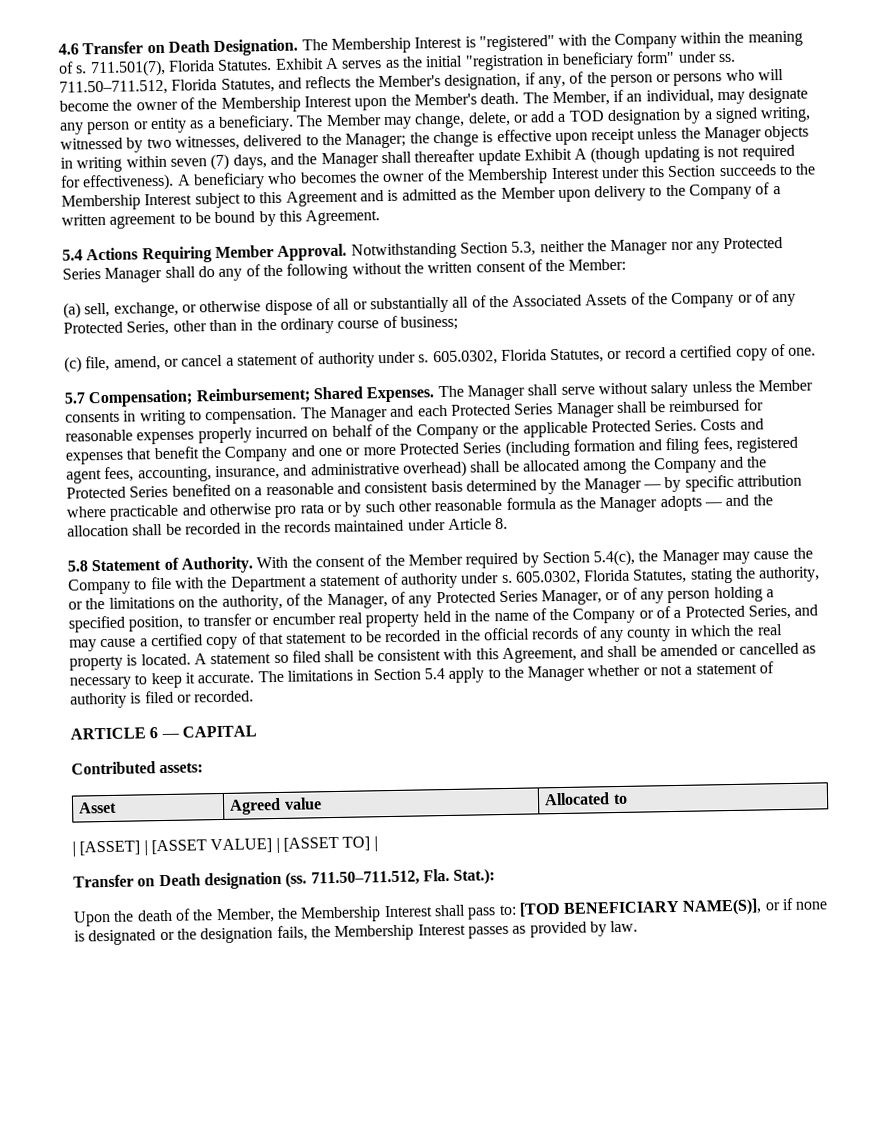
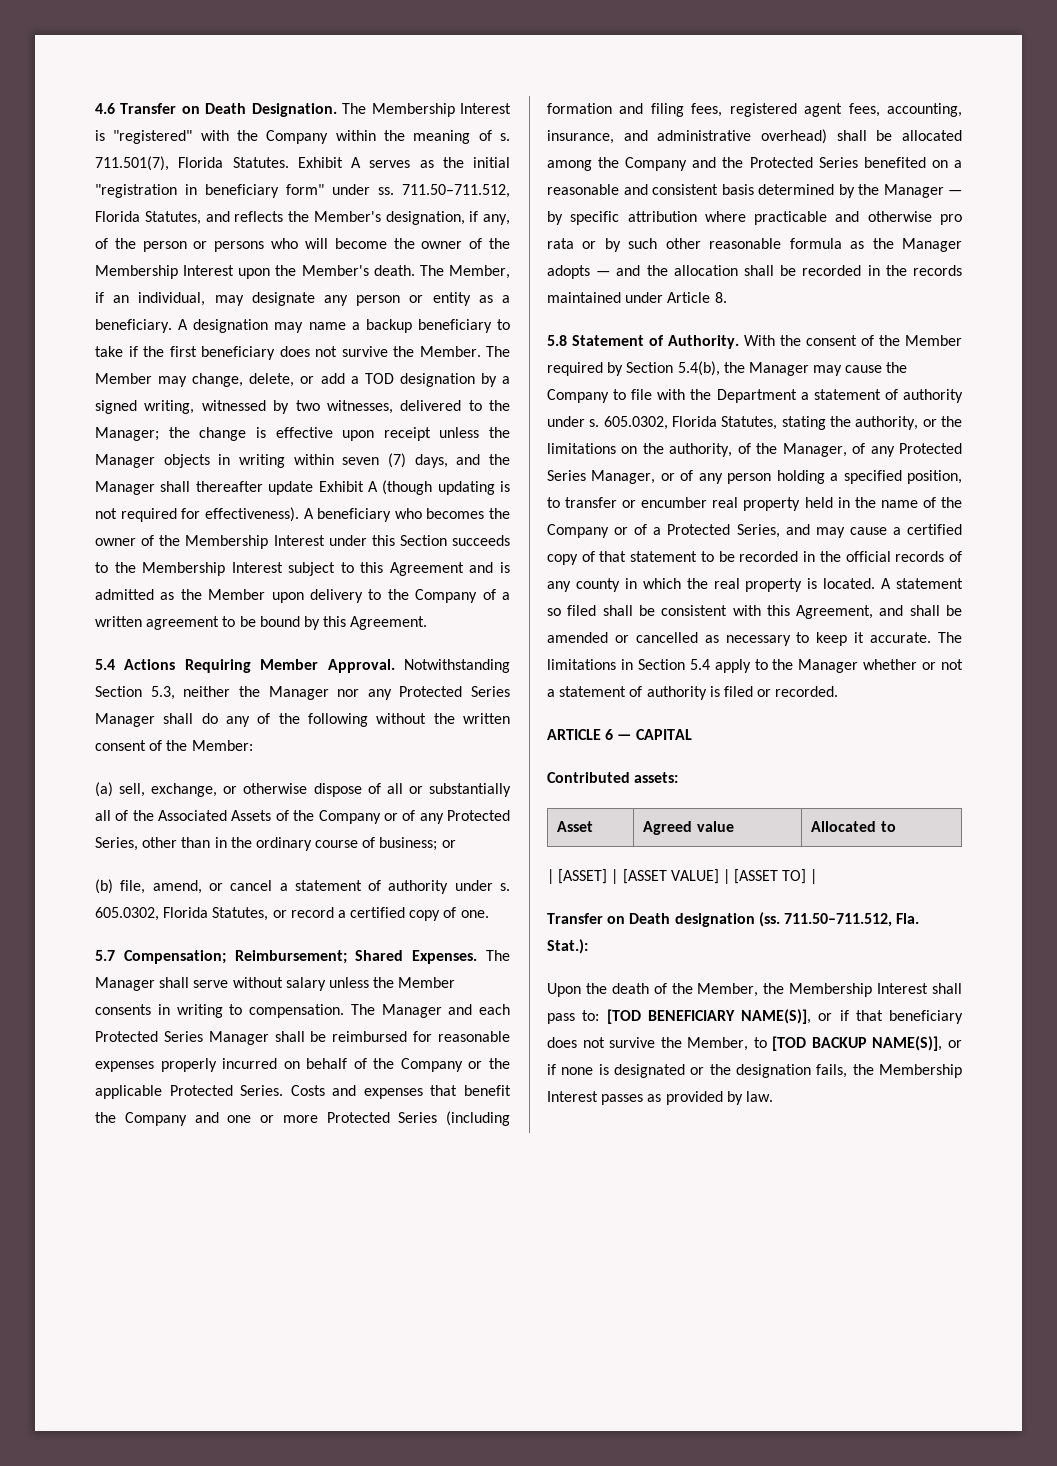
(294, 123) none -> [178,319,510,333] [95,346,481,360] A designation may name a backup beneficiary to take if the first beneficiary does not survive the Member.
[64,356,82,373] // (c) -> [441,840,456,848] [95,879,113,894] or // (b)
[593,549,636,567] 5.4(c), -> [677,361,720,376] 5.4(b),
(795, 904) none -> [855,1010,963,1024] [547,1036,962,1051] [547,1064,556,1075] that beneficiary does not survive the Member, to [TOD BACKUP NAME(S)], or if

